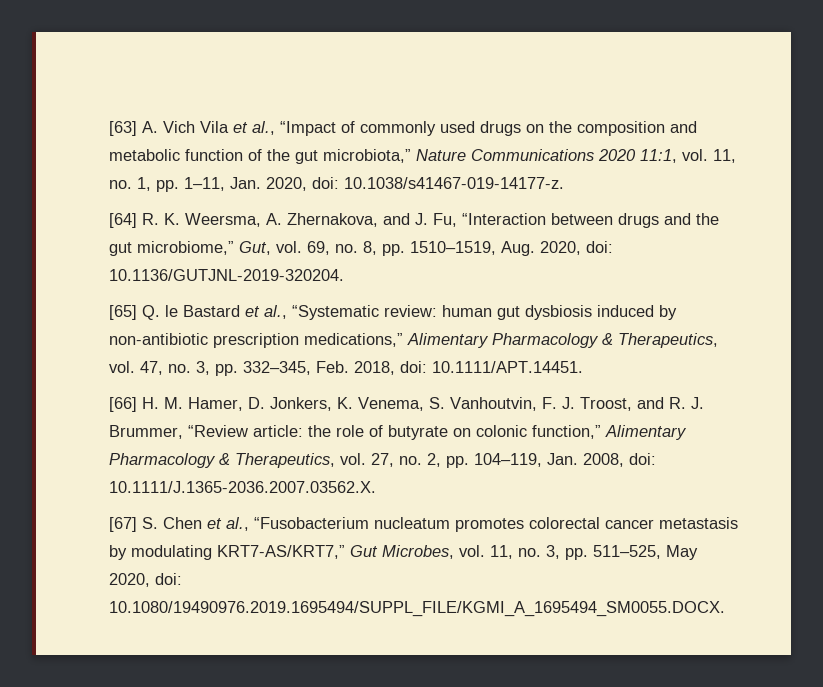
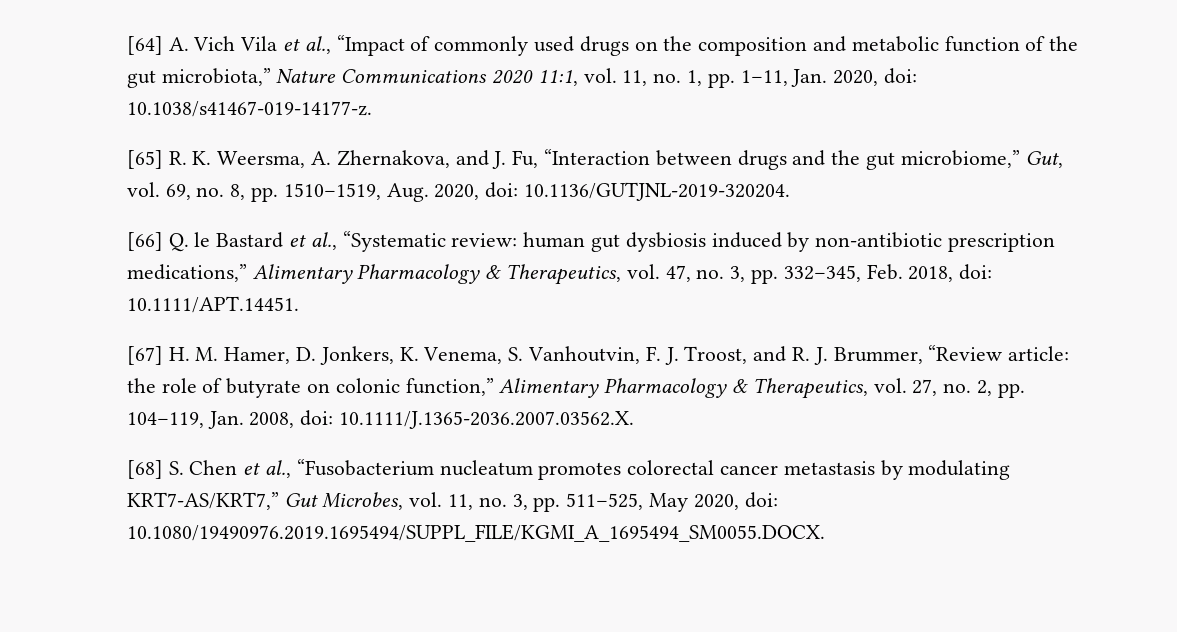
[108,121,137,136] [63] -> [126,36,163,55] [64]
[108,213,137,228] [64] -> [126,150,163,169] [65]
[108,305,137,320] [65] -> [126,232,163,251] [66]
[108,397,137,412] [66] -> [126,346,163,365] [67]
[108,517,137,532] [67] -> [126,460,163,479] [68]

